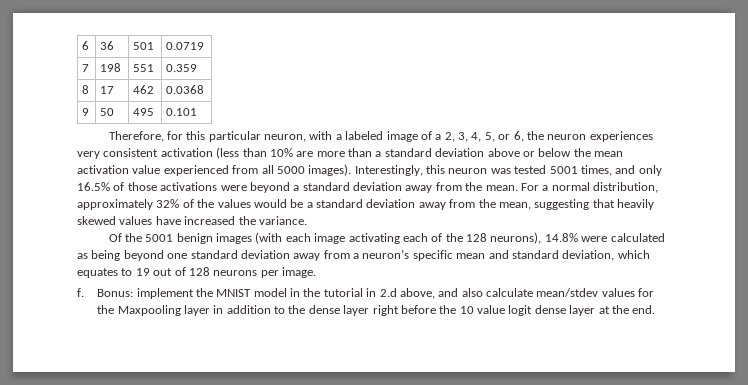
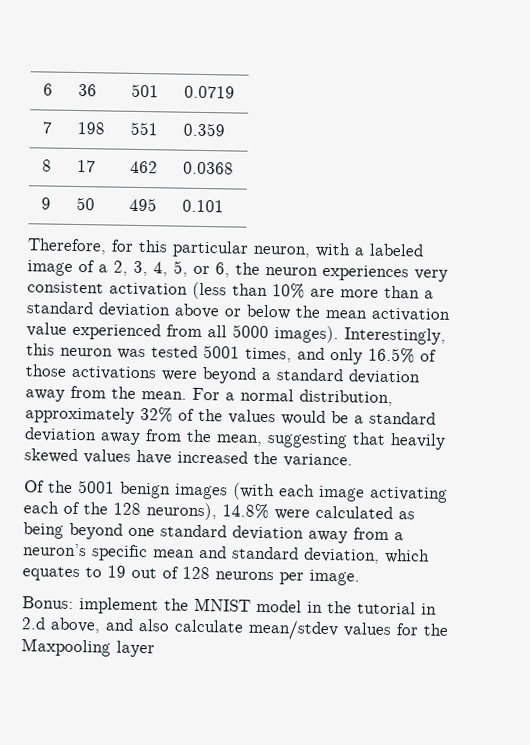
[77,288,84,297] f. -> (360, 577) none
[213,305,656,316] in addition to the dense layer right before the 10 value logit dense layer at the end. -> (155, 649) none

